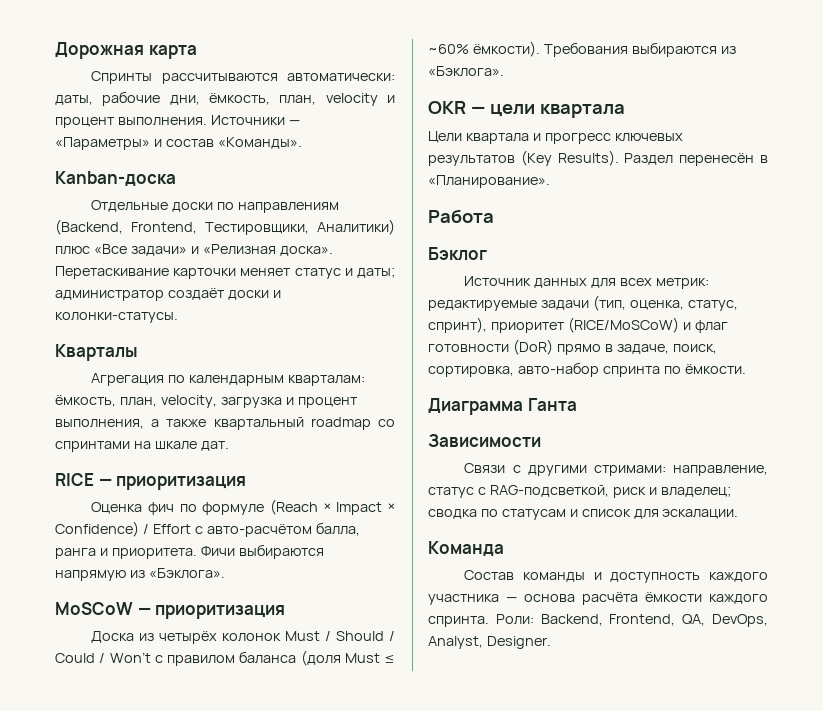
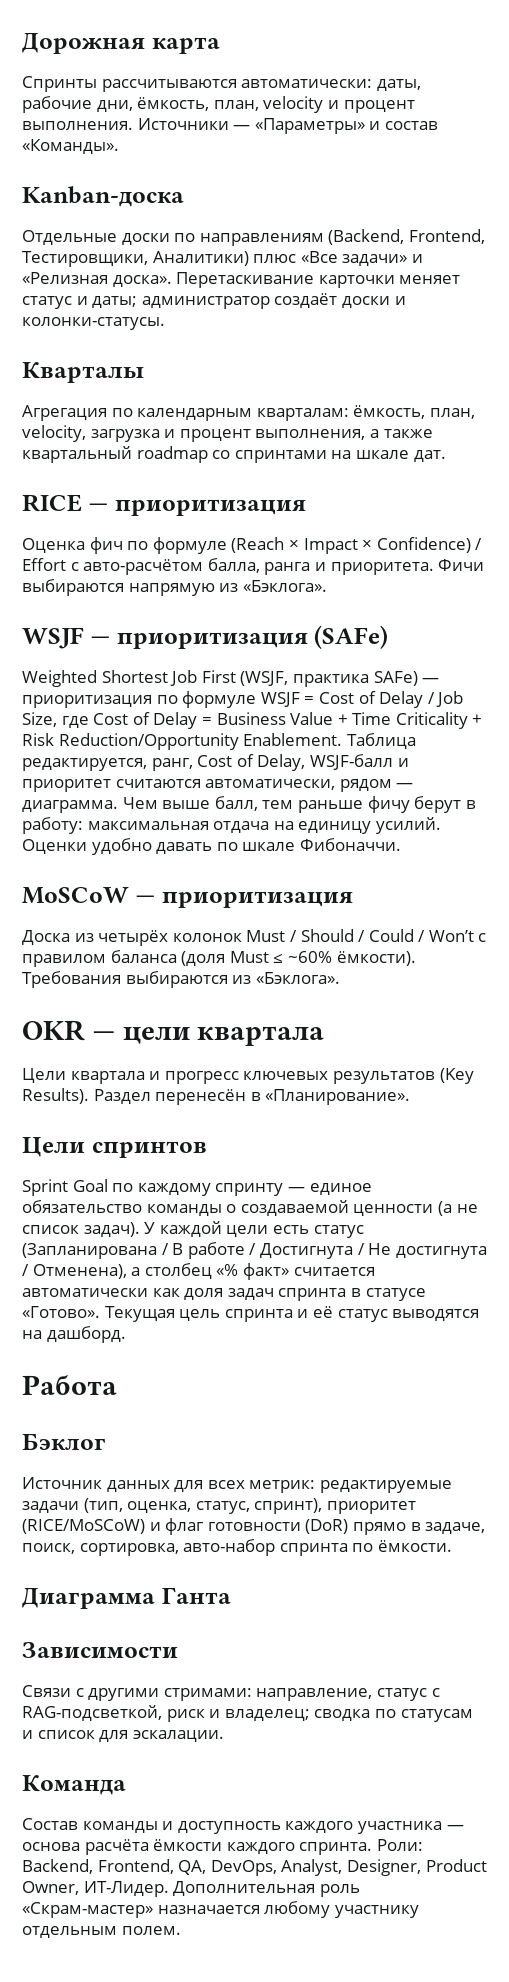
(225, 573) none -> [22,625,389,649] [22,670,440,687] [22,691,464,708] [22,712,483,729] [22,733,416,750] [22,754,409,771] [22,779,414,792] [22,796,476,813] [22,817,441,834] [22,838,401,855] // WSJF — приоритизация (SAFe) // Weighted Shortest Job First (WSJF, практика SAFe) — приоритизация по формуле WSJF = Cost of Delay / Job Size, где Cost of Delay = Business Value + Time Criticality + Risk Reduction/Opportunity Enablement. Таблица редактируется, ранг, Cost of Delay, WSJF-балл и приоритет считаются автоматически, рядом — диаграмма. Чем выше балл, тем раньше фичу берут в работу: максимальная отдача на единицу усилий. Оценки удобно давать по шкале Фибоначчи.
(550, 181) none -> [22,1137,207,1158] [22,1179,372,1196] [22,1200,478,1216] [22,1221,364,1238] [22,1242,487,1259] [22,1263,375,1280] [22,1288,426,1301] [22,1306,480,1322] [22,1326,126,1343] // Цели спринтов // Sprint Goal по каждому спринту — единое обязательство команды о создаваемой ценности (а не список задач). У каждой цели есть статус (Запланирована / В работе / Достигнута / Не достигнута / Отменена), а столбец «% факт» считается автоматически как доля задач спринта в статусе «Готово». Текущая цель спринта и её статус выводятся на дашборд.
[486,636,551,649] Designer. -> [346,1859,487,1876] [22,1881,360,1897] [22,1901,419,1918] [22,1926,181,1938] Designer, Product Owner, ИТ-Лидер. Дополнительная роль «Скрам-мастер» назначается любому участнику отдельным полем.

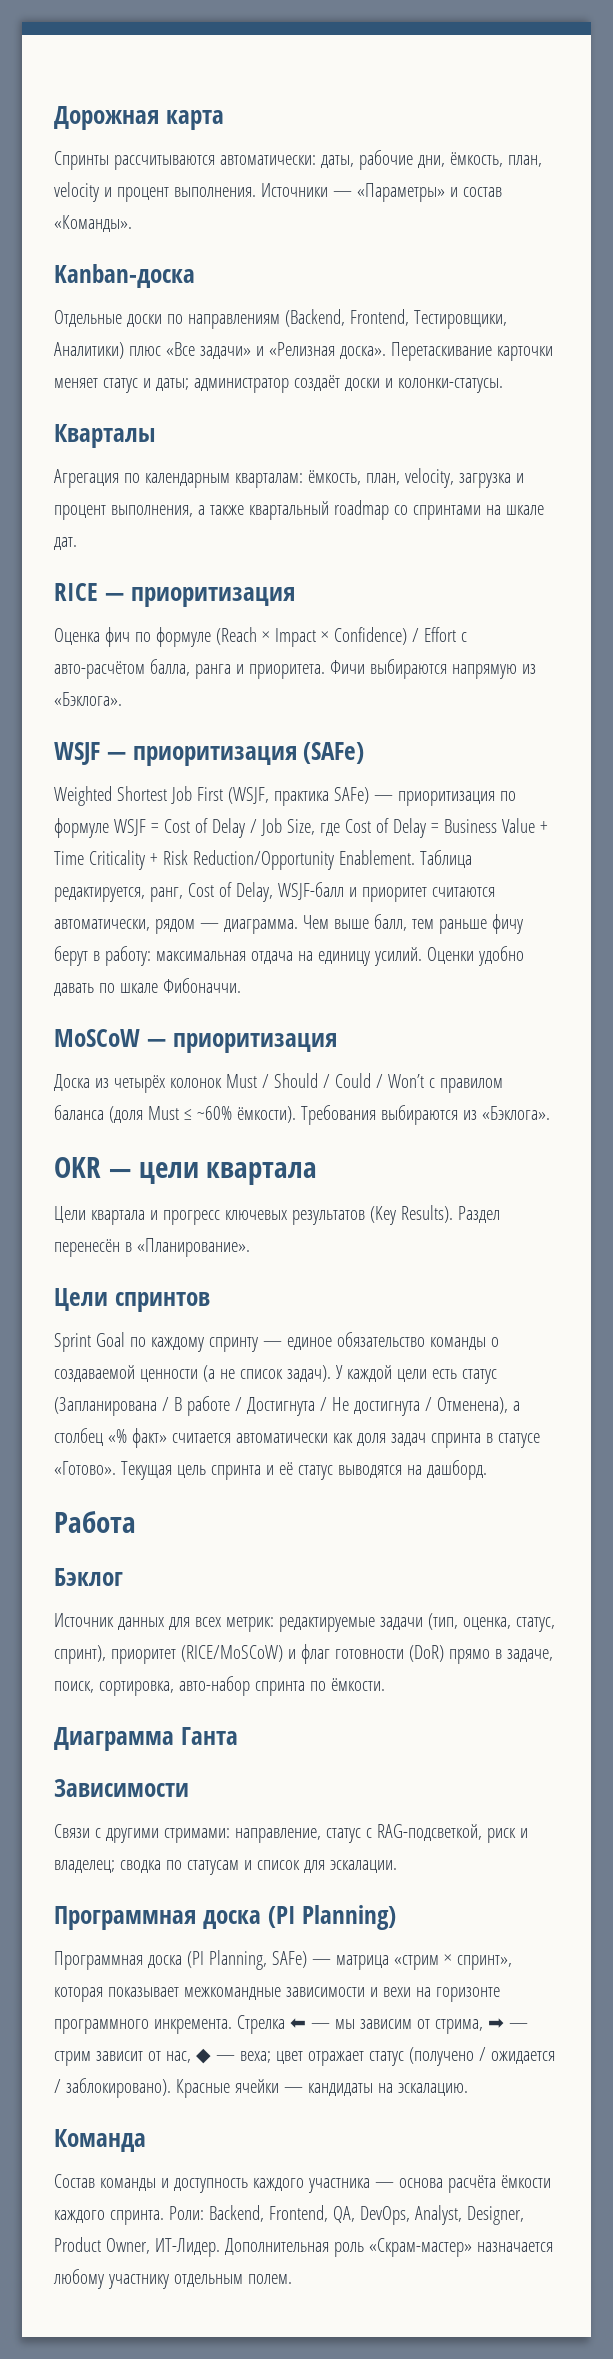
(224, 1736) none -> [54,1905,397,1930] [54,1950,512,1970] [54,1987,500,2002] [54,2015,528,2034] [54,2047,555,2066] [54,2078,468,2098] // Программная доска (PI Planning) // Программная доска (PI Planning, SAFe) — матрица «стрим × спринт», которая показывает межкомандные зависимости и вехи на горизонте программного инкремента. Стрелка ⬅ — мы зависим от стрима, ➡ — стрим зависит от нас, ◆ — веха; цвет отражает статус (получено / ожидается / заблокировано). Красные ячейки — кандидаты на эскалацию.

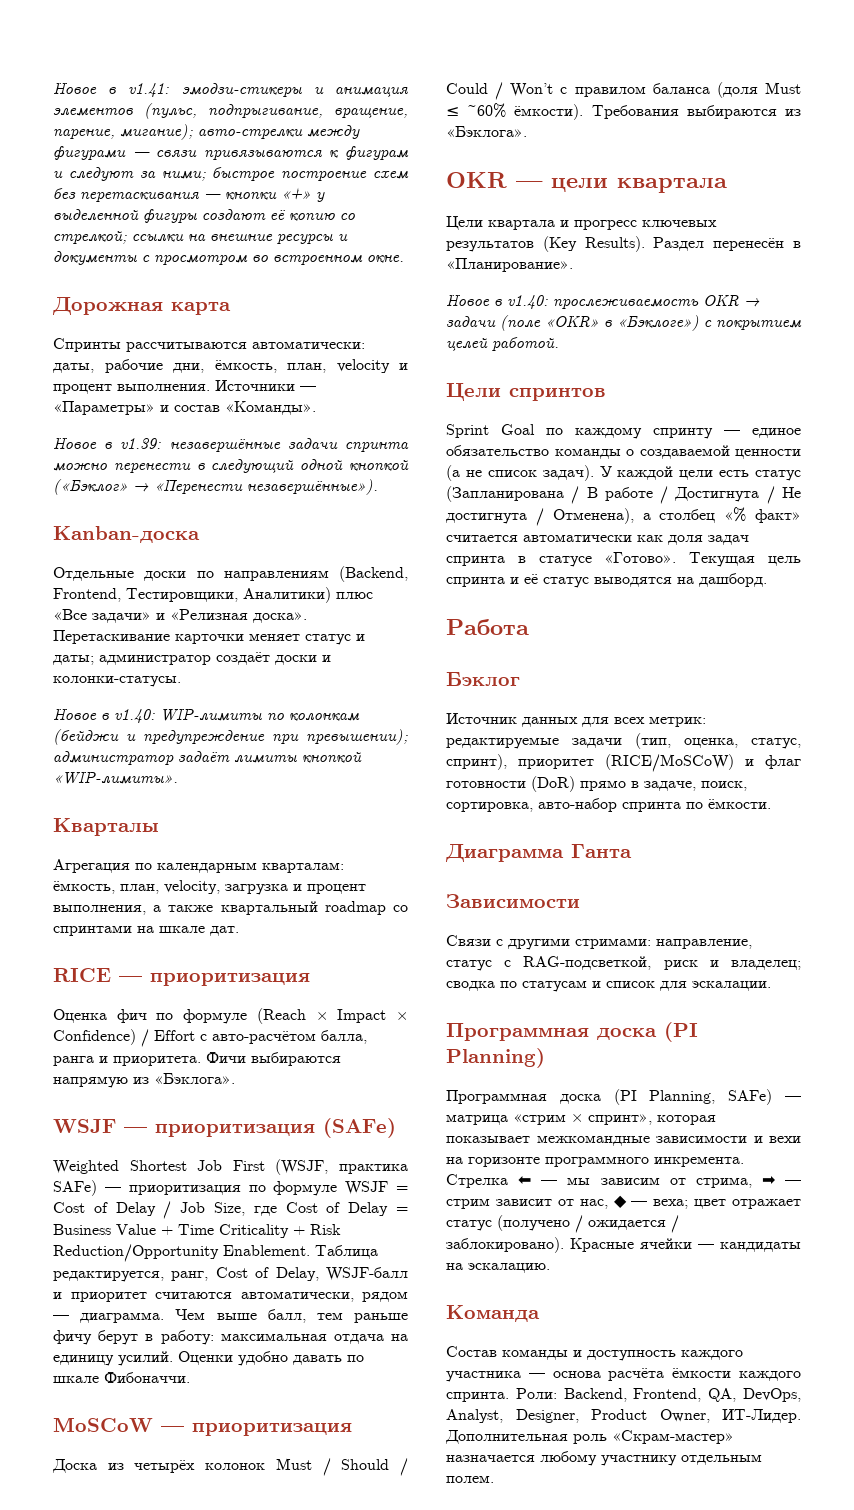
(54, 118) none -> [53,82,408,98] [53,103,408,119] [53,124,360,140] [53,146,409,161] [53,167,409,182] [53,187,325,203] [53,209,355,224] [53,231,348,245] [53,251,404,266] Новое в v1.41: эмодзи-стикеры и анимация элементов (пульс, подпрыгивание, вращение, парение, мигание); авто-стрелки между фигурами — связи привязываются к фигурам и следуют за ними; быстрое построение схем без перетаскивания — кнопки «+» у выделенной фигуры создают её копию со стрелкой; ссылки на внешние ресурсы и документы с просмотром во встроенном окне. //
(132, 223) none -> [53,437,409,453] [53,459,410,474] [53,479,378,495] // Новое в v1.39: незавершённые задачи спринта можно перенести в следующий одной кнопкой («Бэклог» → «Перенести незавершённые»).
(503, 385) none -> [53,708,360,723] [53,729,408,745] [53,751,362,766] [53,771,178,784] // Новое в v1.40: WIP-лимиты по колонкам (бейджи и предупреждение при превышении); администратор задаёт лимиты кнопкой «WIP-лимиты».
(250, 1247) none -> [446,294,760,310] [446,315,802,331] [446,337,559,352] // Новое в v1.40: прослеживаемость OKR → задачи (поле «OKR» в «Бэклоге») с покрытием целей работой.

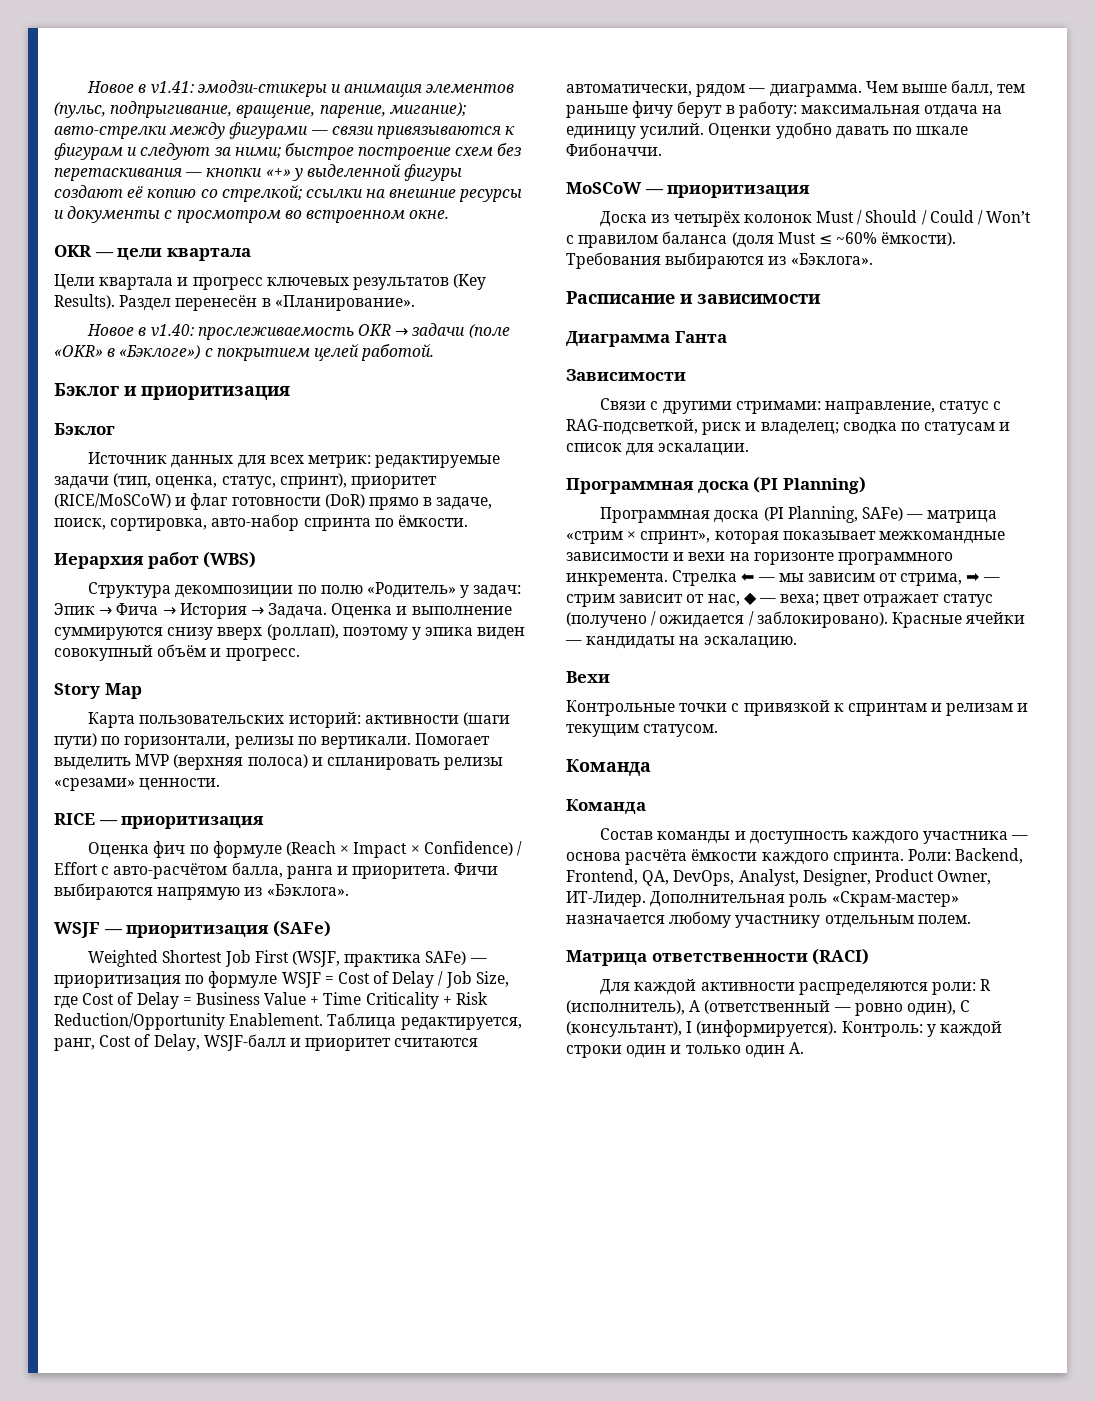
[52,297,231,315] [53,338,365,352] [53,359,408,373] [53,380,316,394] [53,401,316,415] [53,437,409,453] [53,459,410,474] [53,479,378,495] [53,526,200,543] [53,566,408,582] [53,587,373,603] [53,609,307,623] [53,630,365,645] [53,652,331,665] [53,676,181,687] [53,708,360,723] [53,729,408,745] [53,751,362,766] [53,771,178,784] [53,818,159,836] [53,859,344,873] [53,880,366,895] [53,901,408,915] [53,925,239,936] Дорожная карта // Спринты рассчитываются автоматически: даты, рабочие дни, ёмкость, план, velocity и процент выполнения. Источники — «Параметры» и состав «Команды». // Новое в v1.39: незавершённые задачи спринта можно перенести в следующий одной кнопкой («Бэклог» → «Перенести незавершённые»). // Kanban-доска // Отдельные доски по направлениям (Backend, Frontend, Тестировщики, Аналитики) плюс «Все задачи» и «Релизная доска». Перетаскивание карточки меняет статус и даты; администратор создаёт доски и колонки-статусы. // Новое в v1.40: WIP-лимиты по колонкам (бейджи и предупреждение при превышении); администратор задаёт лимиты кнопкой «WIP-лимиты». // Кварталы // Агрегация по календарным кварталам: ёмкость, план, velocity, загрузка и процент выполнения, а также квартальный roadmap со спринтами на шкале дат. -> [54,245,251,261] [54,274,487,290] [54,294,415,311] [87,323,510,340] [54,344,435,361] [54,383,290,400] [54,423,115,435] [88,452,501,468] [54,473,437,489] [54,493,493,510] [54,514,468,531] [54,551,257,569] [88,582,522,598] [54,603,512,619] [54,624,526,640] [54,644,300,661] [54,683,142,699] [88,712,511,728] [54,733,491,749] [54,754,504,770] [54,778,221,791] OKR — цели квартала // Цели квартала и прогресс ключевых результатов (Key Results). Раздел перенесён в «Планирование». // Новое в v1.40: прослеживаемость OKR → задачи (поле «OKR» в «Бэклоге») с покрытием целей работой. // Бэклог и приоритизация // Бэклог // Источник данных для всех метрик: редактируемые задачи (тип, оценка, статус, спринт), приоритет (RICE/MoSCoW) и флаг готовности (DoR) прямо в задаче, поиск, сортировка, авто-набор спринта по ёмкости. // Иерархия работ (WBS) // Структура декомпозиции по полю «Родитель» у задач: Эпик → Фича → История → Задача. Оценка и выполнение суммируются снизу вверх (роллап), поэтому у эпика виден совокупный объём и прогресс. // Story Map // Карта пользовательских историй: активности (шаги пути) по горизонтали, релизы по вертикали. Помогает выделить MVP (верхняя полоса) и спланировать релизы «срезами» ценности.
[446,172,727,193] [446,216,717,230] [446,236,801,252] [446,258,573,272] [446,294,760,310] [446,315,802,331] [446,337,559,352] [446,383,606,401] [446,424,801,439] [446,445,801,459] [446,465,801,481] [446,486,801,504] [446,507,801,526] [446,534,749,545] [446,552,801,567] [446,573,767,588] [446,619,529,635] [446,672,520,686] [446,713,706,727] [446,733,801,749] [446,754,801,772] [446,776,747,792] [446,798,771,812] OKR — цели квартала // Цели квартала и прогресс ключевых результатов (Key Results). Раздел перенесён в «Планирование». // Новое в v1.40: прослеживаемость OKR → задачи (поле «OKR» в «Бэклоге») с покрытием целей работой. // Цели спринтов // Sprint Goal по каждому спринту — единое обязательство команды о создаваемой ценности (а не список задач). У каждой цели есть статус (Запланирована / В работе / Достигнута / Не достигнута / Отменена), а столбец «% факт» считается автоматически как доля задач спринта в статусе «Готово». Текущая цель спринта и её статус выводятся на дашборд. // Работа // Бэклог // Источник данных для всех метрик: редактируемые задачи (тип, оценка, статус, спринт), приоритет (RICE/MoSCoW) и флаг готовности (DoR) прямо в задаче, поиск, сортировка, авто-набор спринта по ёмкости. -> [566,291,821,304] Расписание и зависимости
(550, 1268) none -> [566,671,610,683] [566,700,1029,716] [566,724,719,737] [566,759,651,776] // Вехи // Контрольные точки с привязкой к спринтам и релизам и текущим статусом. // Команда
(494, 1479) none -> [566,948,870,966] [600,979,992,995] [566,1000,971,1016] [566,1020,1002,1037] [566,1042,804,1058] // Матрица ответственности (RACI) // Для каждой активности распределяются роли: R (исполнитель), A (ответственный — ровно один), C (консультант), I (информируется). Контроль: у каждой строки один и только один A.

